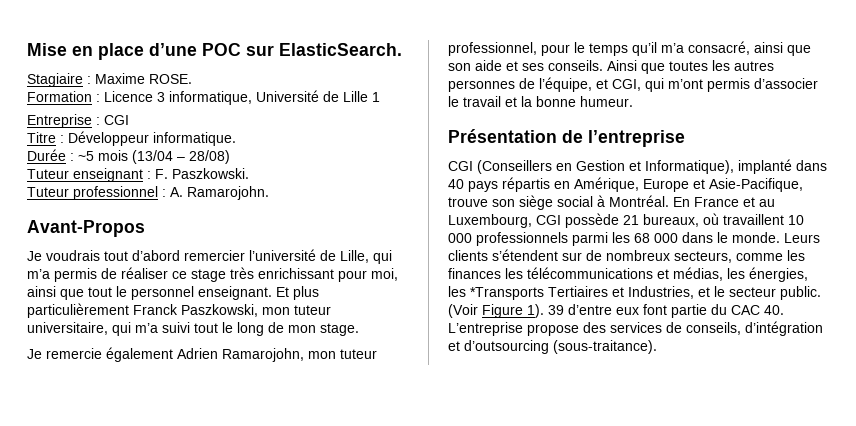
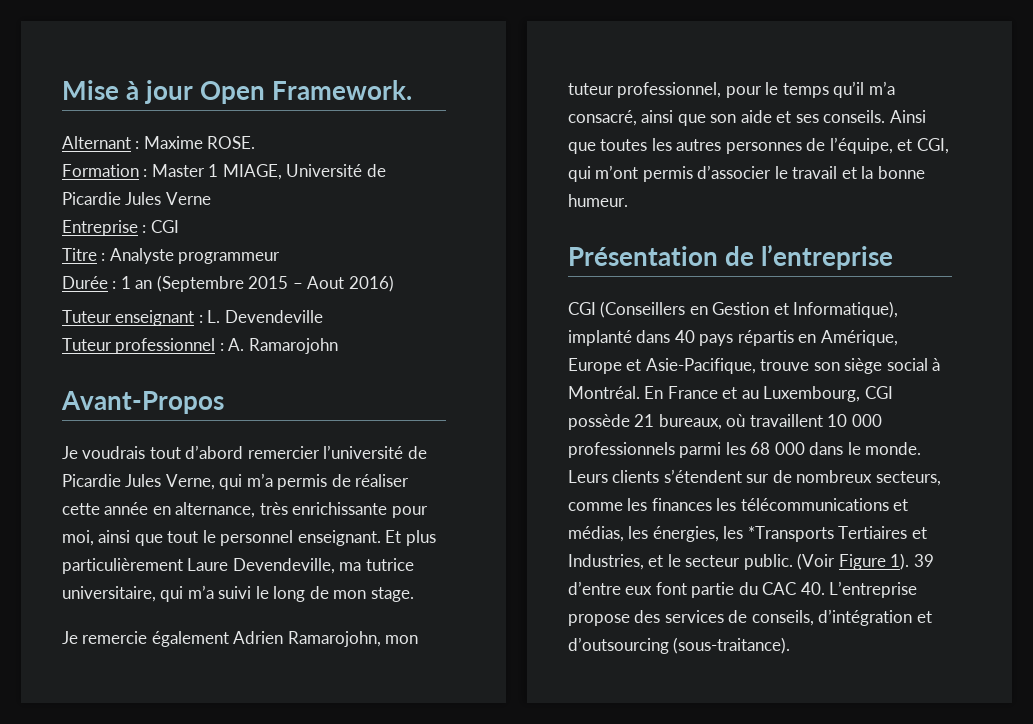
[72,43,402,60] [27,73,83,87] en place d’une POC sur ElasticSearch. // Stagiaire -> [126,80,413,104] [62,136,131,149] à jour Open Framework. // Alternant
[104,90,380,105] Licence 3 informatique, Université de Lille 1 -> [151,164,386,180] [62,192,211,205] Master 1 MIAGE, Université de Picardie Jules Verne
[68,131,236,146] Développeur informatique. -> [109,248,281,264] Analyste programmeur
[78,150,230,164] ~5 mois (13/04 – 28/08) -> [120,275,394,292] 1 an (Septembre 2015 – Aout 2016)
[155,168,249,179] F. Paszkowski. -> [207,310,323,323] L. Devendeville
[187,186,269,200] Ramarojohn. -> [248,338,338,354] Ramarojohn
[340,250,369,263] Lille, -> [62,474,215,490] Picardie Jules Verne,
[172,267,334,282] ce stage très enrichissant -> [62,502,388,518] cette année en alternance, très enrichissante
[133,304,331,317] Franck Paszkowski, mon tuteur -> [187,558,414,574] Laure Devendeville, ma tutrice
[194,323,218,333] tout -> (252, 592) none

